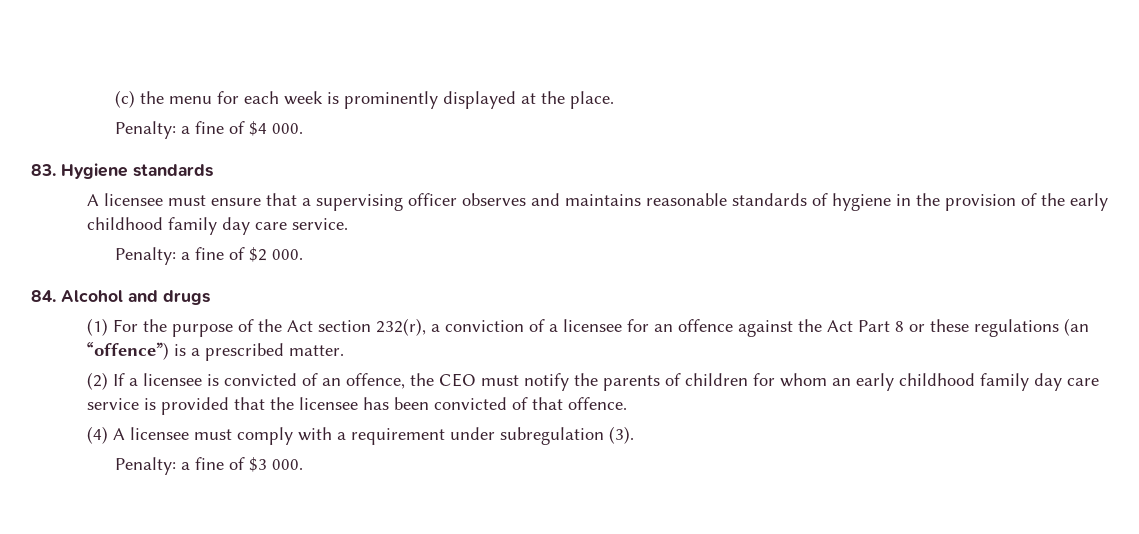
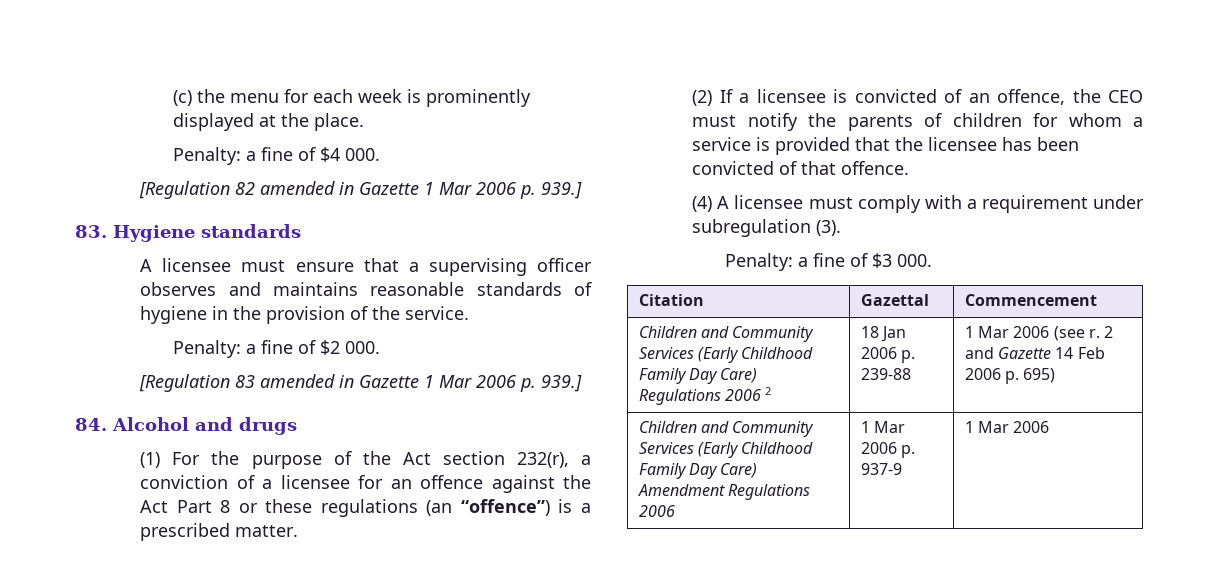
(303, 128) none -> [139,181,583,199] // [Regulation 82 amended in Gazette 1 Mar 2006 p. 939.]
[1069,193,1108,211] [86,217,287,235] early childhood family day care -> (401, 313) none
(303, 254) none -> [139,374,583,392] // [Regulation 83 amended in Gazette 1 Mar 2006 p. 939.]
[831,373,1099,391] an early childhood family day care -> [1133,117,1143,127] a
(303, 464) none -> [638,294,704,306] [860,294,929,306] [964,294,1097,306] [638,326,815,342] [638,347,814,363] [638,368,758,384] [638,387,772,405] [860,326,906,342] [860,347,915,363] [860,368,911,380] [964,326,1114,341] [964,347,1105,359] [964,368,1056,384] [638,421,815,437] [638,442,814,458] [638,463,758,479] [637,484,810,500] [638,505,675,517] [860,421,905,433] [860,442,915,458] [860,463,902,475] [964,421,1050,433] // Citation | Gazettal | Commencement // Children and Community Services (Early Childhood Family Day Care) Regulations 2006 2 | 18 Jan 2006 p. 239-88 | 1 Mar 2006 (see r. 2 and Gazette 14 Feb 2006 p. 695) // Children and Community Services (Early Childhood Family Day Care) Amendment Regulations 2006 | 1 Mar 2006 p. 937-9 | 1 Mar 2006

